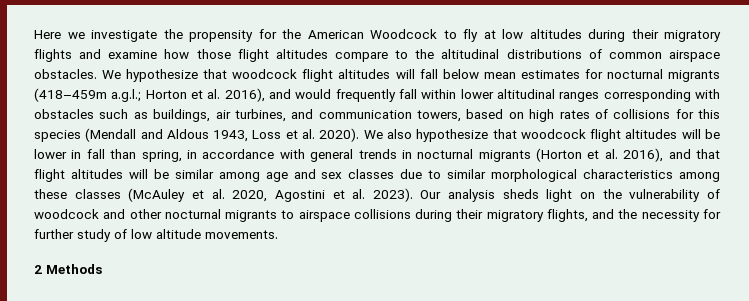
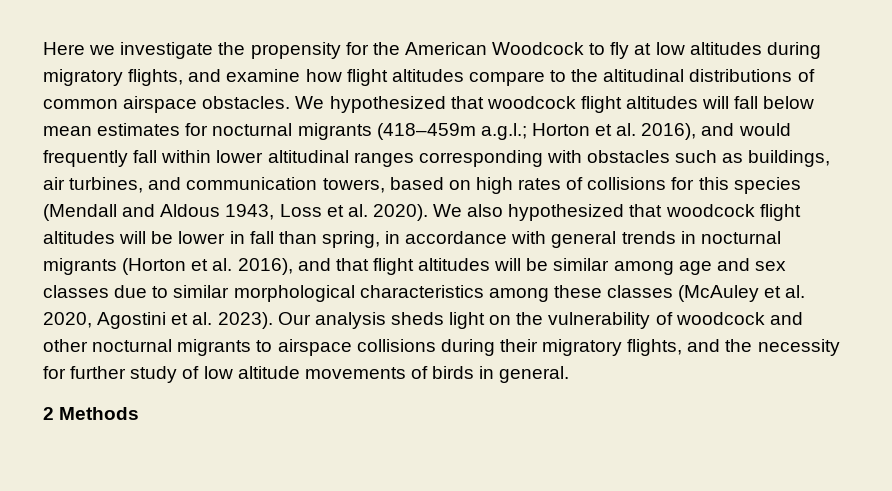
[631,29,721,42] [34,49,72,62] their migratory flights -> [43,69,184,86] migratory flights,
[196,49,231,59] those -> (342, 75) none
[126,69,199,82] hypothesize -> [329,96,446,113] hypothesized
[416,129,489,142] hypothesize -> [508,204,625,221] hypothesized
[205,230,278,239] movements. -> [304,366,570,383] movements of birds in general.

